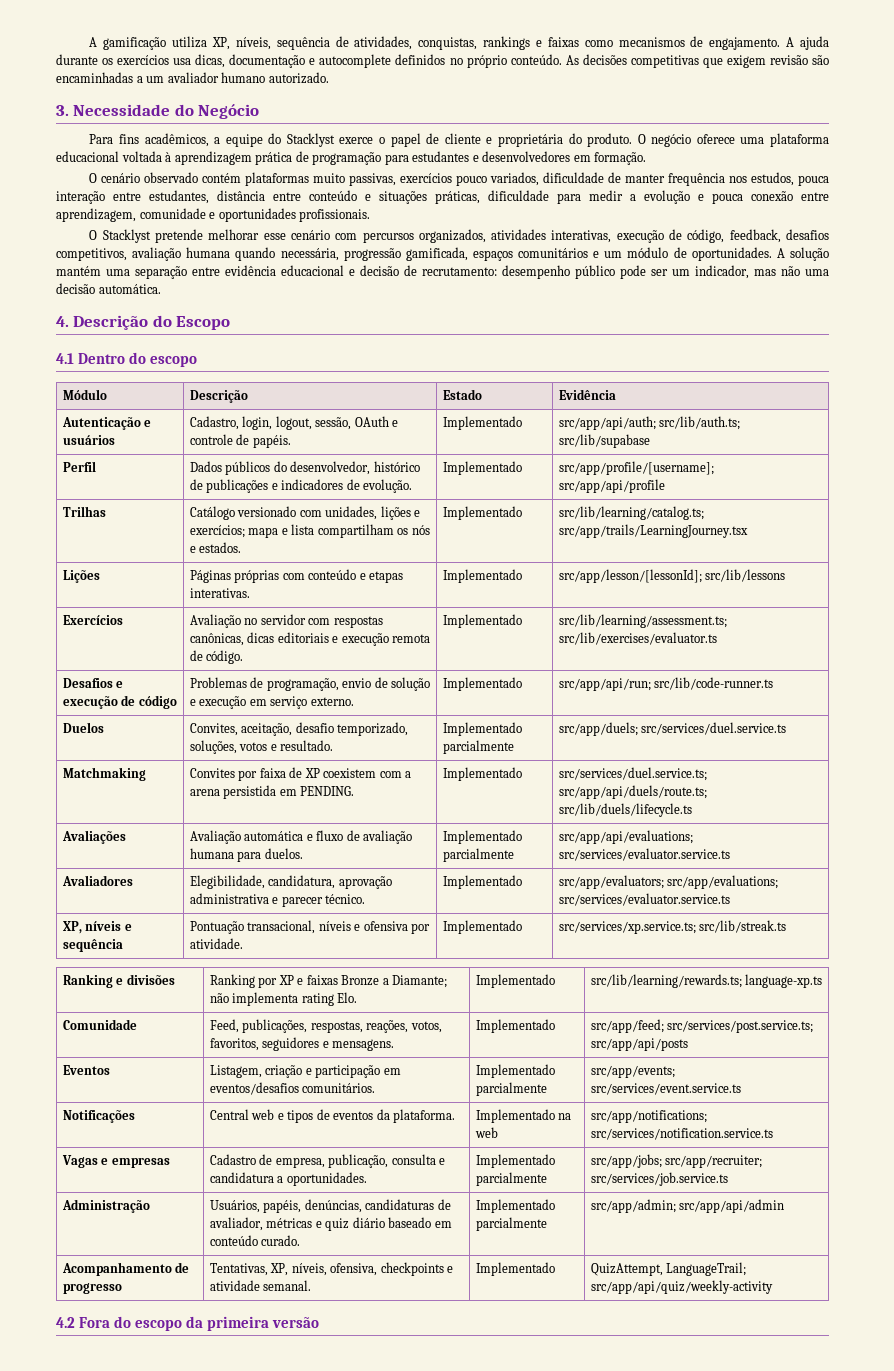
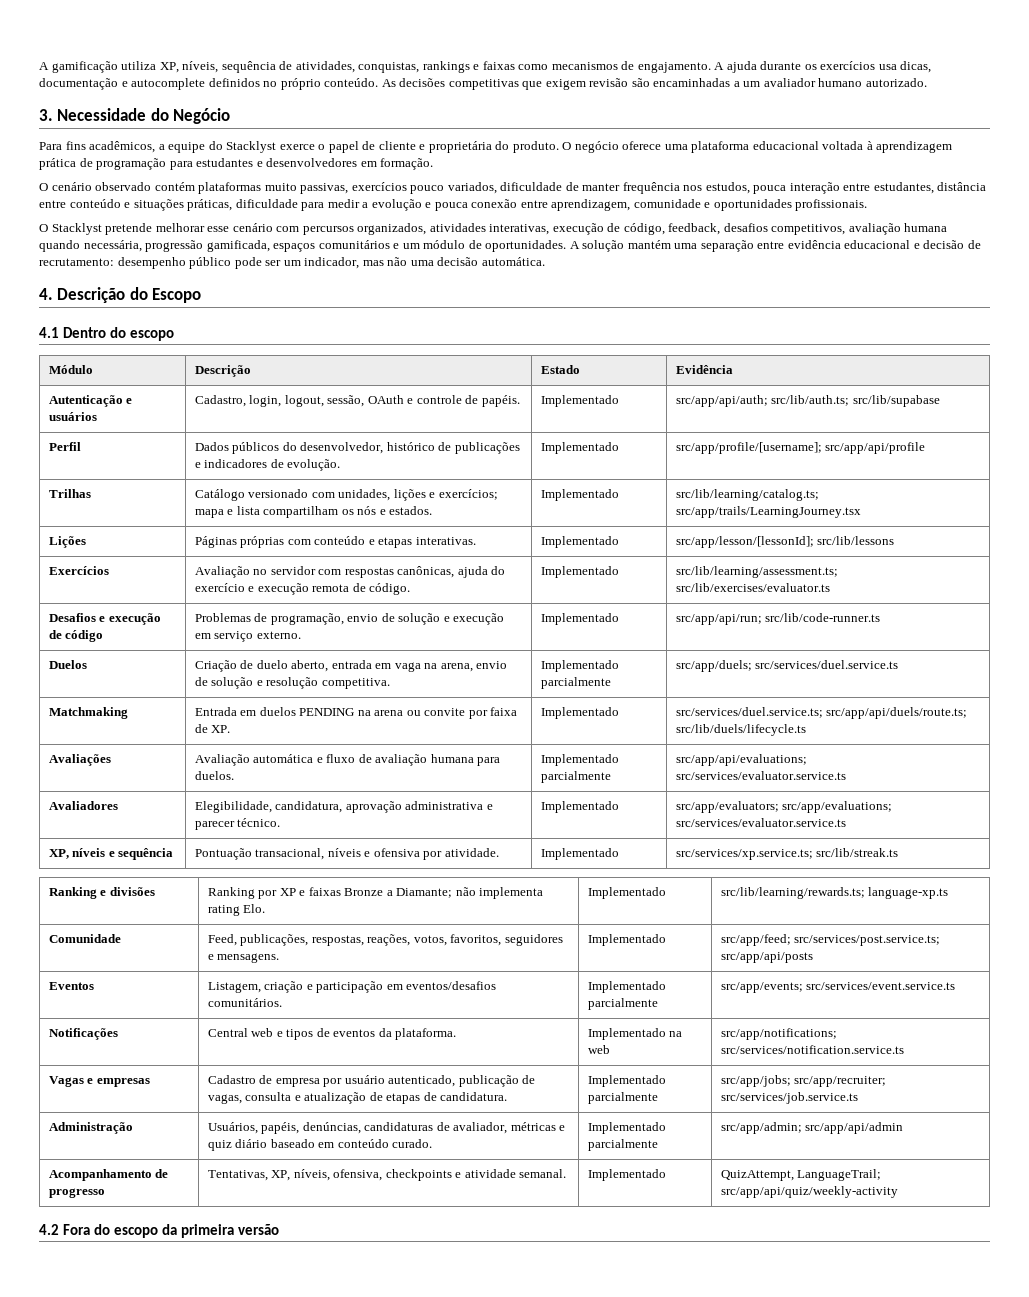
[247,632,329,643] dicas editoriais -> [457,566,506,578] [194,583,245,592] ajuda do exercício
[189,722,409,736] [189,740,334,754] Convites, aceitação, desafio temporizado, soluções, votos e resultado. -> [194,660,508,672] [194,677,390,689] Criação de duelo aberto, entrada em vaga na arena, envio de solução e resolução competitiva.
[189,767,412,781] [189,785,355,799] Convites por faixa de XP coexistem com a arena persistida em PENDING. -> [194,707,518,719] [194,724,231,733] Entrada em duelos PENDING na arena ou convite por faixa de XP.
[275,1154,446,1168] [209,1172,367,1186] empresa, publicação, consulta e candidatura a oportunidades. -> [275,1075,536,1087] [207,1092,508,1104] empresa por usuário autenticado, publicação de vagas, consulta e atualização de etapas de candidatura.

